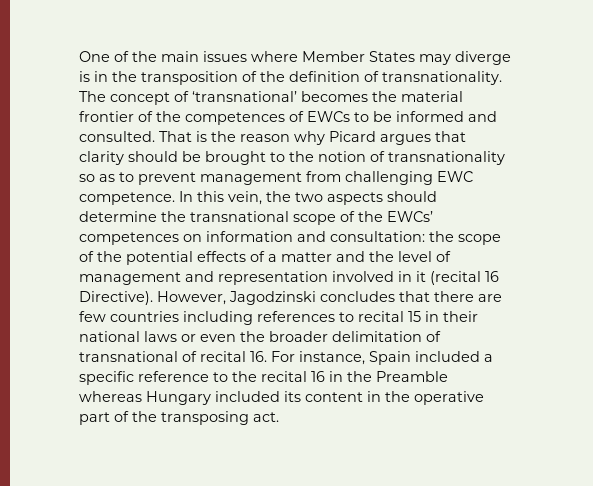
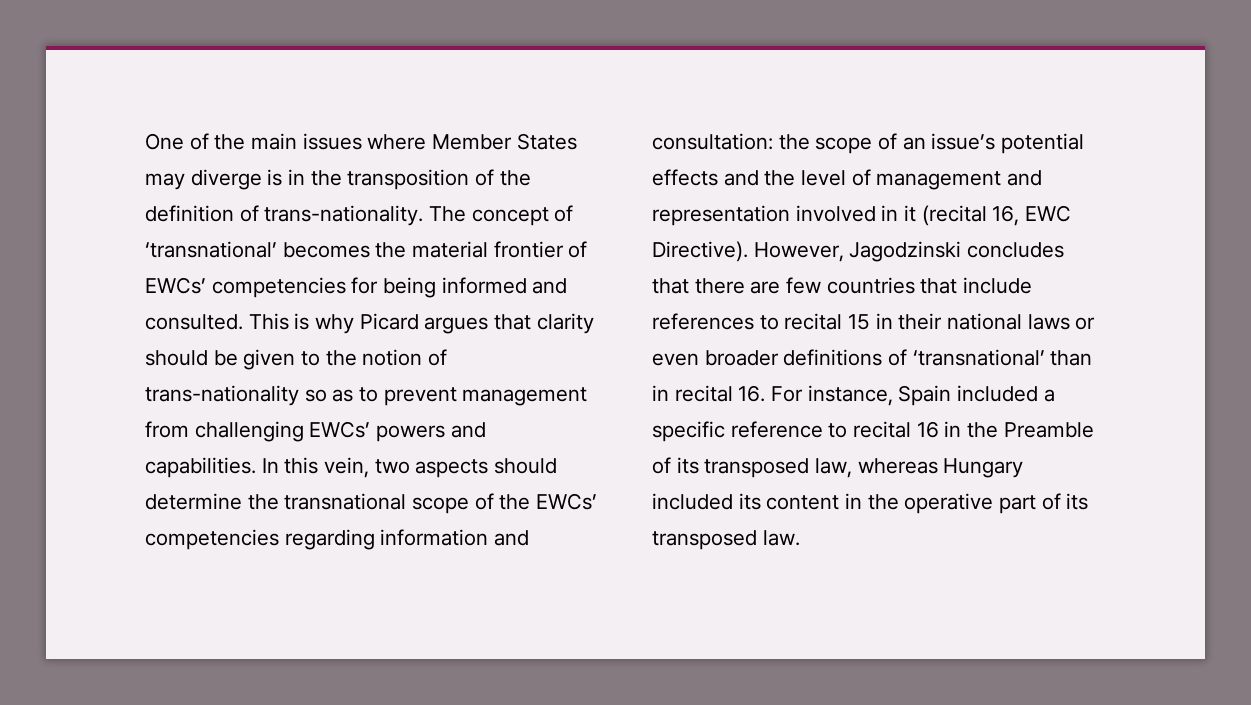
[382,71,502,85] transnationality. -> [264,205,424,226] trans-nationality.
[156,111,497,125] [79,131,290,142] the competences of EWCs to be informed and consulted. That is the reason -> [145,277,568,298] [145,313,310,330] EWCs’ competencies for being informed and consulted. This is
[205,151,266,165] brought -> [243,349,296,370] given
[388,151,505,165] transnationality -> [145,385,299,406] trans-nationality
[437,171,473,182] [79,192,175,205] EWC competence. -> [309,421,486,442] [145,457,256,478] EWCs’ powers and capabilities.
[266,191,291,202] the -> (370, 467) none
[79,232,202,245] competences on -> [145,529,375,550] competencies regarding
[97,251,332,265] the potential effects of a matter -> [902,133,1085,154] [652,169,718,186] an issue’s potential effects
[485,271,499,282] 16 -> [992,205,1072,226] 16, EWC
[183,311,253,325] including -> [920,277,1033,294] that include
[240,331,441,342] [79,351,197,362] the broader delimitation of transnational of -> [704,349,1093,366] [652,385,669,401] broader definitions of ‘transnational’ than in
[232,371,257,382] the -> (848, 430) none
(448, 376) none -> [652,457,853,478] of its transposed law,
[132,411,279,425] the transposing act. -> [1066,493,1089,510] [652,530,800,550] its transposed law.

